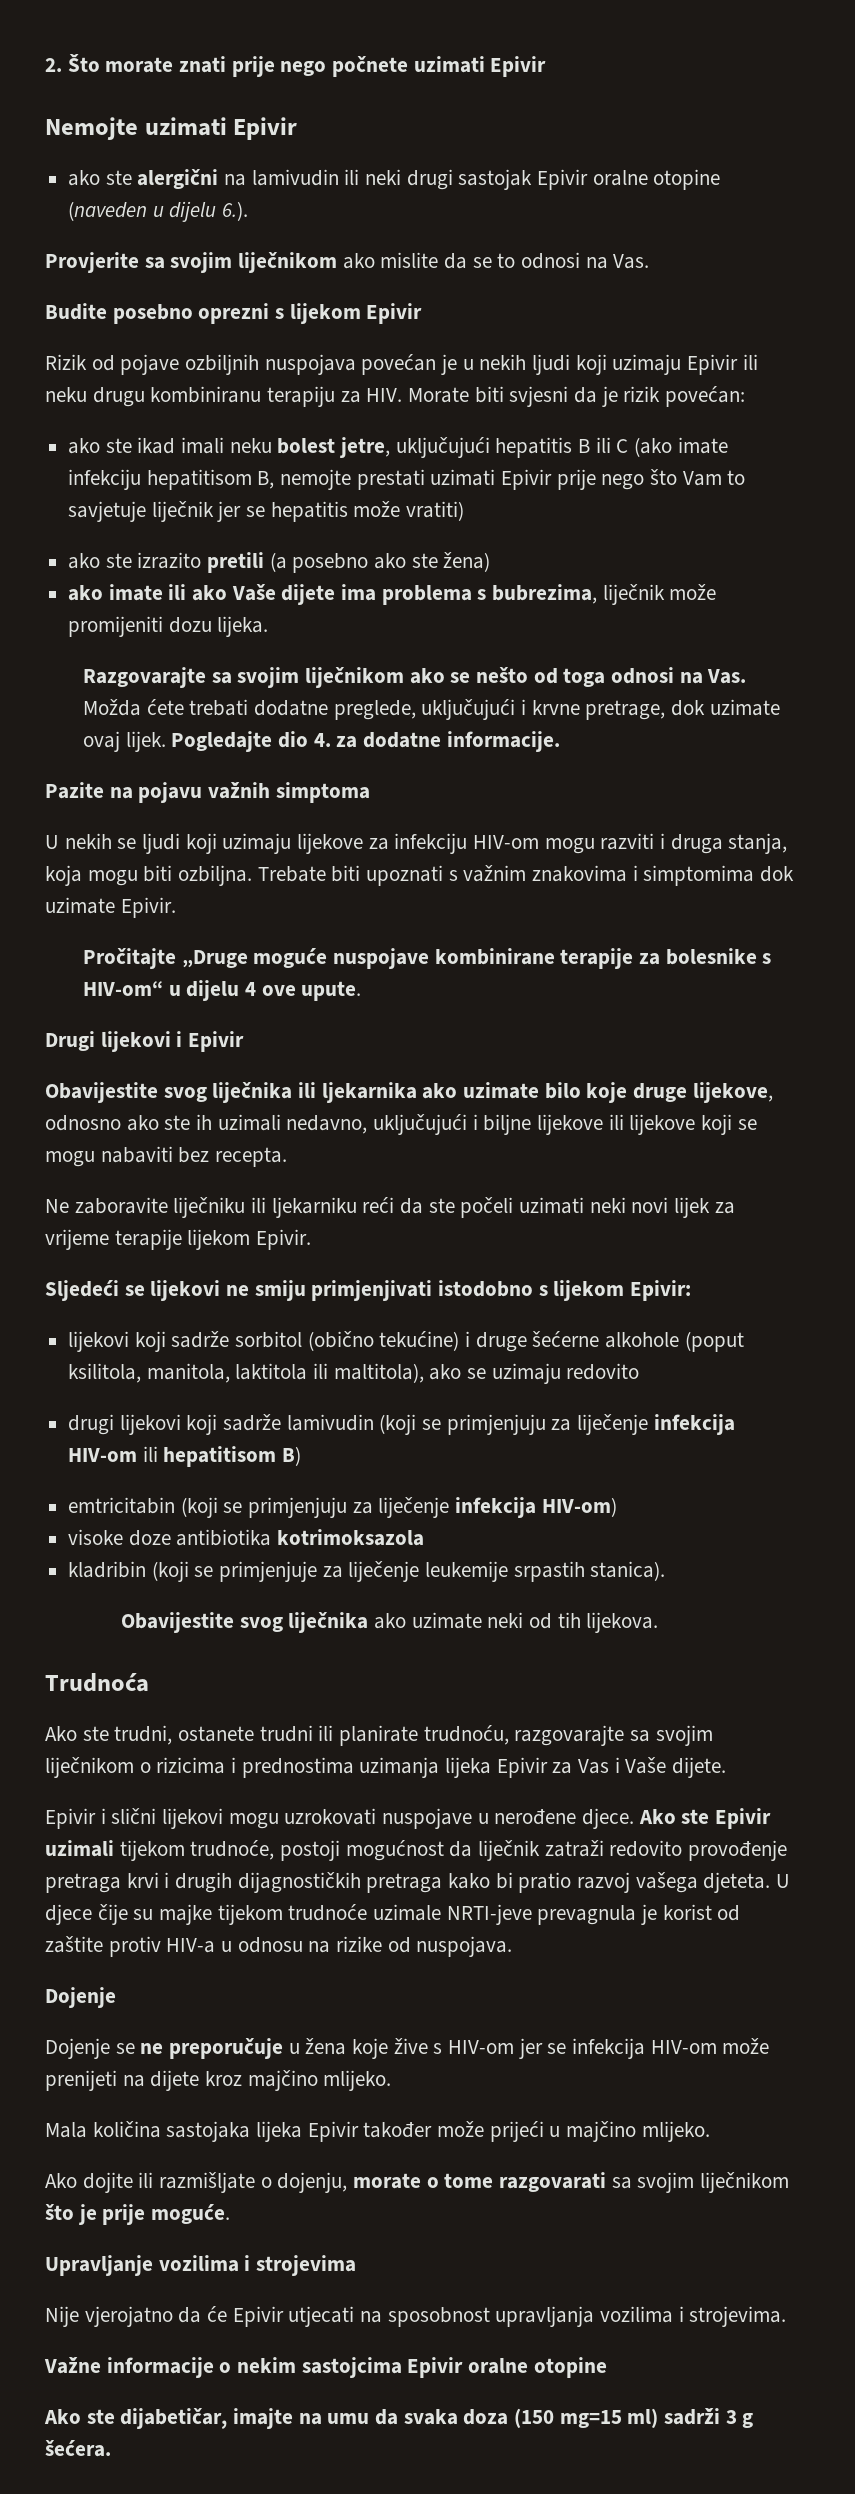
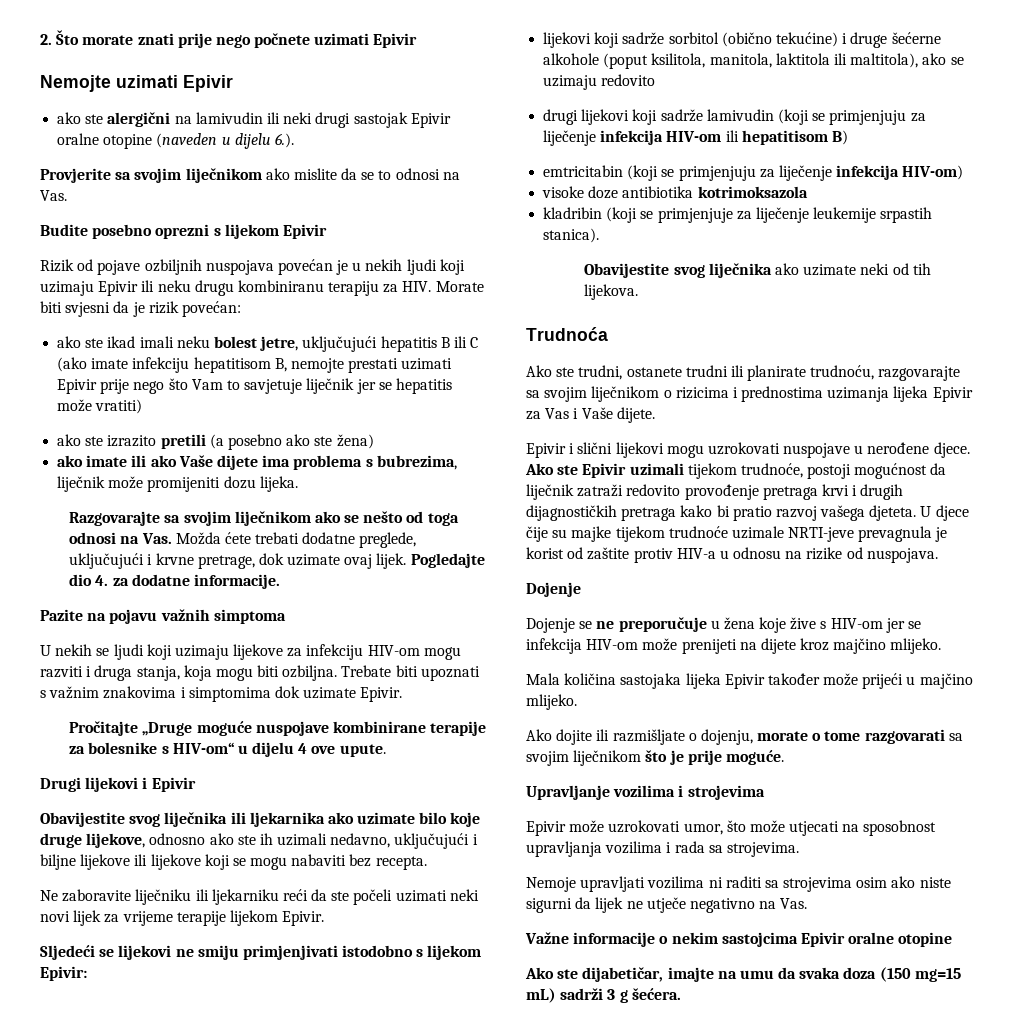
[45,2306,284,2327] Nije vjerojatno da će Epivir -> [526,820,785,836] Epivir može uzrokovati umor, što može
(684, 2314) none -> [674,841,723,853] rada sa
(787, 2316) none -> [526,876,951,892] [526,897,808,913] // Nemoje upravljati vozilima ni raditi sa strojevima osim ako niste sigurni da lijek ne utječe negativno na Vas.
[627,2408,659,2428] ml) -> [526,988,556,1003] mL)

